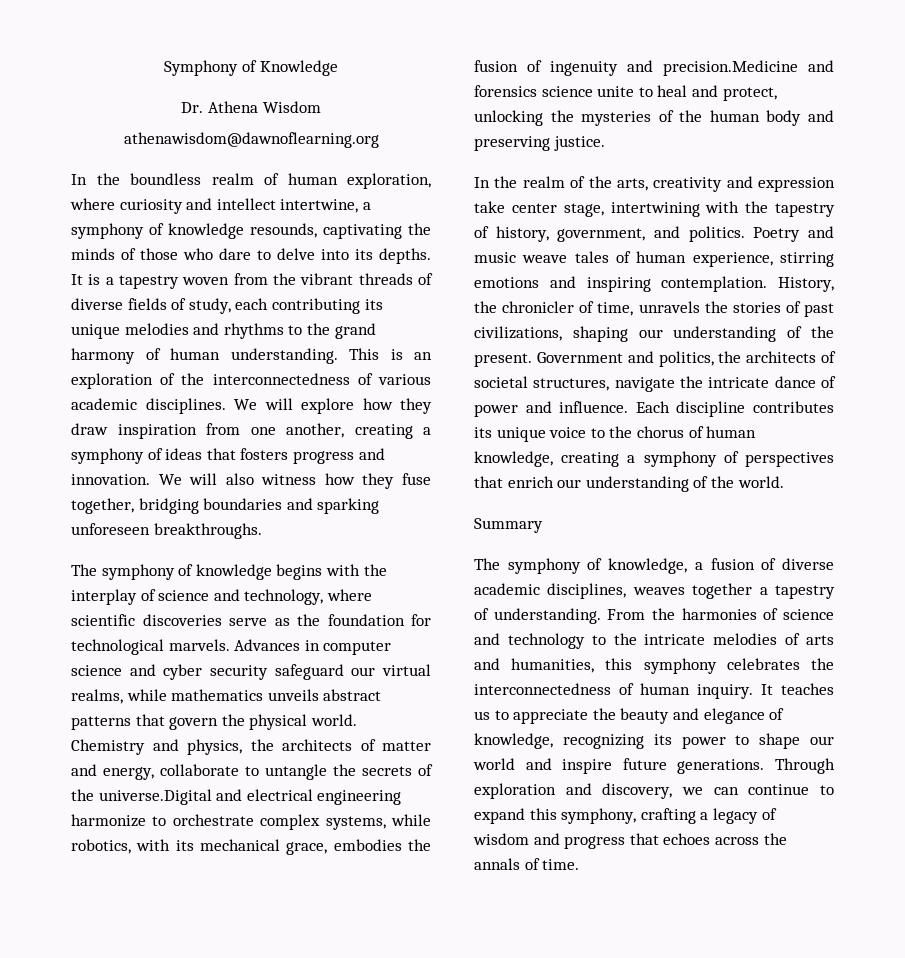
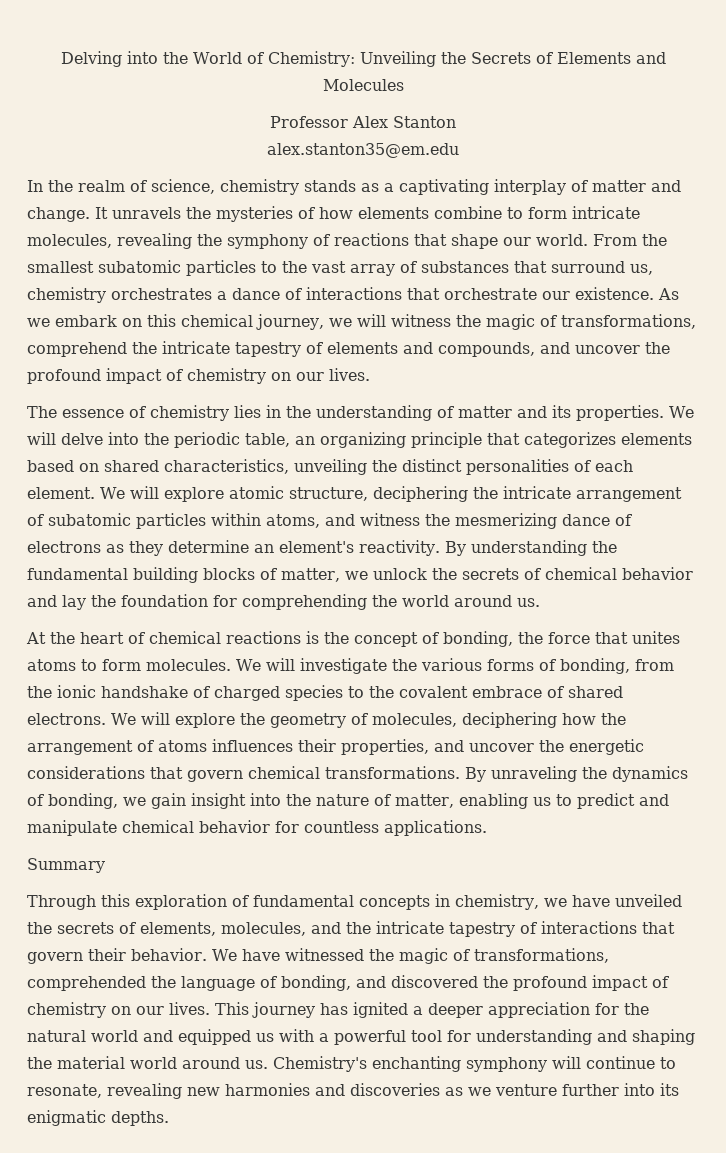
[164,60,338,76] [181,101,321,113] [123,132,379,148] [71,173,431,189] [70,198,371,214] [71,223,431,239] [71,248,431,264] [71,273,433,289] [71,298,383,314] [71,323,376,339] [71,348,432,364] [71,373,431,389] [71,398,432,414] [71,423,431,439] [71,448,385,464] [71,473,431,489] [71,498,380,514] [71,523,262,539] [71,564,387,580] [71,589,372,605] [71,614,431,626] [71,639,392,655] [71,664,431,680] [71,689,382,704] [71,714,357,730] [71,739,431,755] [71,764,433,780] [71,789,402,805] [71,814,431,830] [71,839,431,855] [474,60,834,76] [474,85,777,101] [474,110,834,126] [474,136,605,151] [474,176,835,192] [474,201,835,217] [474,226,834,242] [474,251,834,267] [474,276,834,292] [474,301,834,317] [474,326,834,342] [474,351,836,367] [474,376,836,392] [474,401,834,417] [474,426,757,442] [474,451,834,467] [474,476,784,492] [474,518,543,533] [474,558,834,574] [474,583,835,599] [474,608,834,624] [474,633,834,649] [474,658,834,674] [474,683,834,699] [474,708,785,724] [474,733,834,749] [473,758,835,774] [474,783,834,799] [474,808,777,824] [473,833,787,849] [474,858,580,870] Symphony of Knowledge // Dr. Athena Wisdom // athenawisdom@dawnoflearning.org // In the boundless realm of human exploration, where curiosity and intellect intertwine, a symphony of knowledge resounds, captivating the minds of those who dare to delve into its depths. It is a tapestry woven from the vibrant threads of diverse fields of study, each contributing its unique melodies and rhythms to the grand harmony of human understanding. This is an exploration of the interconnectedness of various academic disciplines. We will explore how they draw inspiration from one another, creating a symphony of ideas that fosters progress and innovation. We will also witness how they fuse together, bridging boundaries and sparking unforeseen breakthroughs. // The symphony of knowledge begins with the interplay of science and technology, where scientific discoveries serve as the foundation for technological marvels. Advances in computer science and cyber security safeguard our virtual realms, while mathematics unveils abstract patterns that govern the physical world. Chemistry and physics, the architects of matter and energy, collaborate to untangle the secrets of the universe.Digital and electrical engineering harmonize to orchestrate complex systems, while robotics, with its mechanical grace, embodies the fusion of ingenuity and precision.Medicine and forensics science unite to heal and protect, unlocking the mysteries of the human body and preserving justice. // In the realm of the arts, creativity and expression take center stage, intertwining with the tapestry of history, government, and politics. Poetry and music weave tales of human experience, stirring emotions and inspiring contemplation. History, the chronicler of time, unravels the stories of past civilizations, shaping our understanding of the present. Government and politics, the architects of societal structures, navigate the intricate dance of power and influence. Each discipline contributes its unique voice to the chorus of human knowledge, creating a symphony of perspectives that enrich our understanding of the world. // Summary // The symphony of knowledge, a fusion of diverse academic disciplines, weaves together a tapestry of understanding. From the harmonies of science and technology to the intricate melodies of arts and humanities, this symphony celebrates the interconnectedness of human inquiry. It teaches us to appreciate the beauty and elegance of knowledge, recognizing its power to shape our world and inspire future generations. Through exploration and discovery, we can continue to expand this symphony, crafting a legacy of wisdom and progress that echoes across the annals of time. -> [60,51,666,67] [322,79,404,91] [270,116,456,128] [267,143,459,158] [27,179,681,195] [27,206,640,222] [27,233,667,249] [27,260,653,276] [27,287,679,303] [27,314,696,330] [27,341,670,357] [27,368,370,384] [27,405,694,421] [27,432,692,448] [27,459,633,475] [27,486,682,502] [27,513,632,529] [27,540,617,556] [27,567,693,583] [27,594,540,610] [26,631,680,647] [27,658,674,674] [27,685,623,701] [27,712,626,728] [27,739,644,755] [27,766,688,782] [27,793,669,809] [27,820,487,836] [27,858,105,873] [27,894,682,910] [27,921,675,937] [27,948,609,964] [27,975,669,991] [27,1002,649,1018] [27,1029,695,1045] [27,1056,676,1072] [27,1083,679,1099] [27,1110,169,1126] Delving into the World of Chemistry: Unveiling the Secrets of Elements and Molecules // Professor Alex Stanton // alex.stanton35@em.edu // In the realm of science, chemistry stands as a captivating interplay of matter and change. It unravels the mysteries of how elements combine to form intricate molecules, revealing the symphony of reactions that shape our world. From the smallest subatomic particles to the vast array of substances that surround us, chemistry orchestrates a dance of interactions that orchestrate our existence. As we embark on this chemical journey, we will witness the magic of transformations, comprehend the intricate tapestry of elements and compounds, and uncover the profound impact of chemistry on our lives. // The essence of chemistry lies in the understanding of matter and its properties. We will delve into the periodic table, an organizing principle that categorizes elements based on shared characteristics, unveiling the distinct personalities of each element. We will explore atomic structure, deciphering the intricate arrangement of subatomic particles within atoms, and witness the mesmerizing dance of electrons as they determine an element's reactivity. By understanding the fundamental building blocks of matter, we unlock the secrets of chemical behavior and lay the foundation for comprehending the world around us. // At the heart of chemical reactions is the concept of bonding, the force that unites atoms to form molecules. We will investigate the various forms of bonding, from the ionic handshake of charged species to the covalent embrace of shared electrons. We will explore the geometry of molecules, deciphering how the arrangement of atoms influences their properties, and uncover the energetic considerations that govern chemical transformations. By unraveling the dynamics of bonding, we gain insight into the nature of matter, enabling us to predict and manipulate chemical behavior for countless applications. // Summary // Through this exploration of fundamental concepts in chemistry, we have unveiled the secrets of elements, molecules, and the intricate tapestry of interactions that govern their behavior. We have witnessed the magic of transformations, comprehended the language of bonding, and discovered the profound impact of chemistry on our lives. This journey has ignited a deeper appreciation for the natural world and equipped us with a powerful tool for understanding and shaping the material world around us. Chemistry's enchanting symphony will continue to resonate, revealing new harmonies and discoveries as we venture further into its enigmatic depths.

